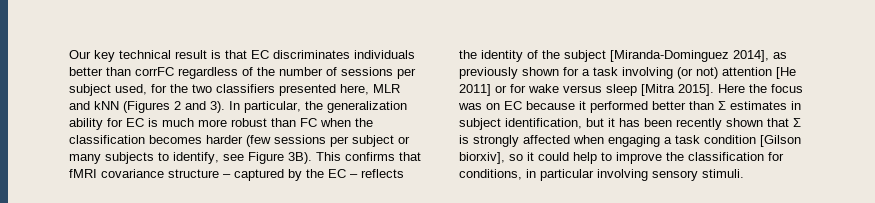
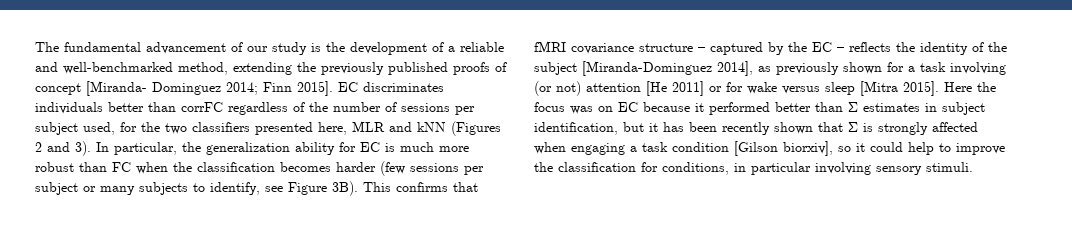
[69,50,247,62] Our key technical result is that -> [35,42,504,55] [35,62,507,75] [35,81,333,96] The fundamental advancement of our study is the development of a reliable and well-benchmarked method, extending the previously published proofs of concept [Miranda- Dominguez 2014; Finn 2015].

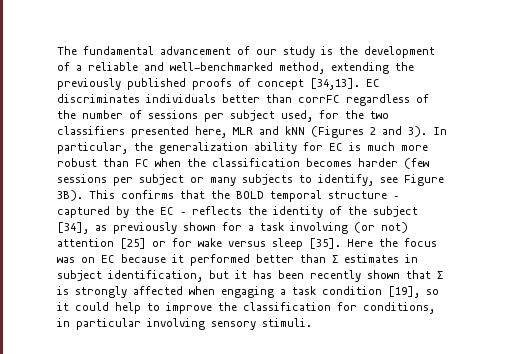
[86,81,333,96] [Miranda- Dominguez 2014; Finn 2015]. -> [310,78,360,90] [34,13].
[534,41,634,54] fMRI covariance -> [211,190,322,202] the BOLD temporal
[582,61,753,76] [Miranda-Dominguez 2014], -> [57,222,89,234] [34],
[646,81,704,96] [He 2011] -> [120,238,146,249] [25]
[860,81,939,96] [Mitra 2015]. -> [309,238,341,249] [35].
[734,141,833,156] [Gilson biorxiv], -> [388,286,420,298] [19],

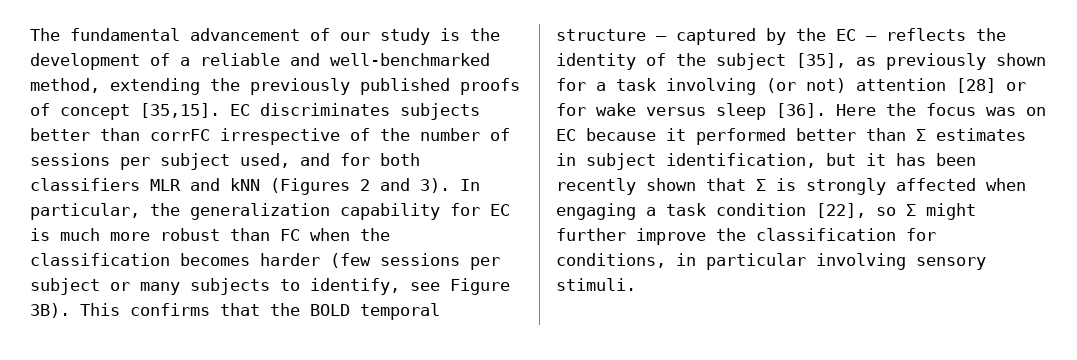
[310,78,360,90] [34,13]. -> [140,103,220,118] [35,15].
[146,94,216,103] individuals -> [400,103,480,120] subjects
[346,94,410,106] regardless -> [220,128,340,145] irrespective
[319,110,389,119] [57,126,227,138] for the two classifiers presented here, -> [300,153,420,166] [30,178,140,191] and for both classifiers
[254,142,297,154] ability -> [340,203,440,220] capability
[57,222,89,234] [34], -> [796,53,846,68] [35],
[120,238,146,249] [25] -> [956,78,996,93] [28]
[309,238,341,249] [35]. -> [776,103,826,118] [36].
[388,286,439,298] [57,302,160,314] [19], so it could help to -> [816,203,976,220] [556,228,626,241] [22], so Σ might further

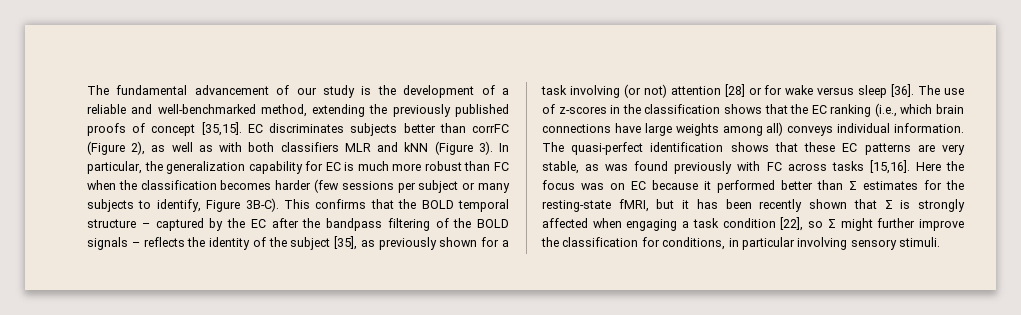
[220,128,510,145] [30,153,370,170] irrespective of the number of sessions per subject used, and for -> [87,141,243,155] (Figure 2), as well as with
[270,178,410,195] (Figures 2 and -> [434,141,473,155] (Figure
[410,278,510,295] [30,303,70,318] see Figure 3B). -> [206,198,279,212] Figure 3B-C).
(856, 35) none -> [271,218,509,231] [87,237,128,250] after the bandpass filtering of the BOLD signals
(826, 110) none -> [918,85,964,95] [542,103,964,117] [542,122,964,136] [542,142,965,155] [542,160,910,174] The use of z-scores in the classification shows that the EC ranking (i.e., which brain connections have large weights among all) conveys individual information. The quasi-perfect identification shows that these EC patterns are very stable, as was found previously with FC across tasks [15,16].
[556,153,816,170] in subject identification, -> [924,180,964,190] [542,199,649,212] for the resting-state fMRI,

